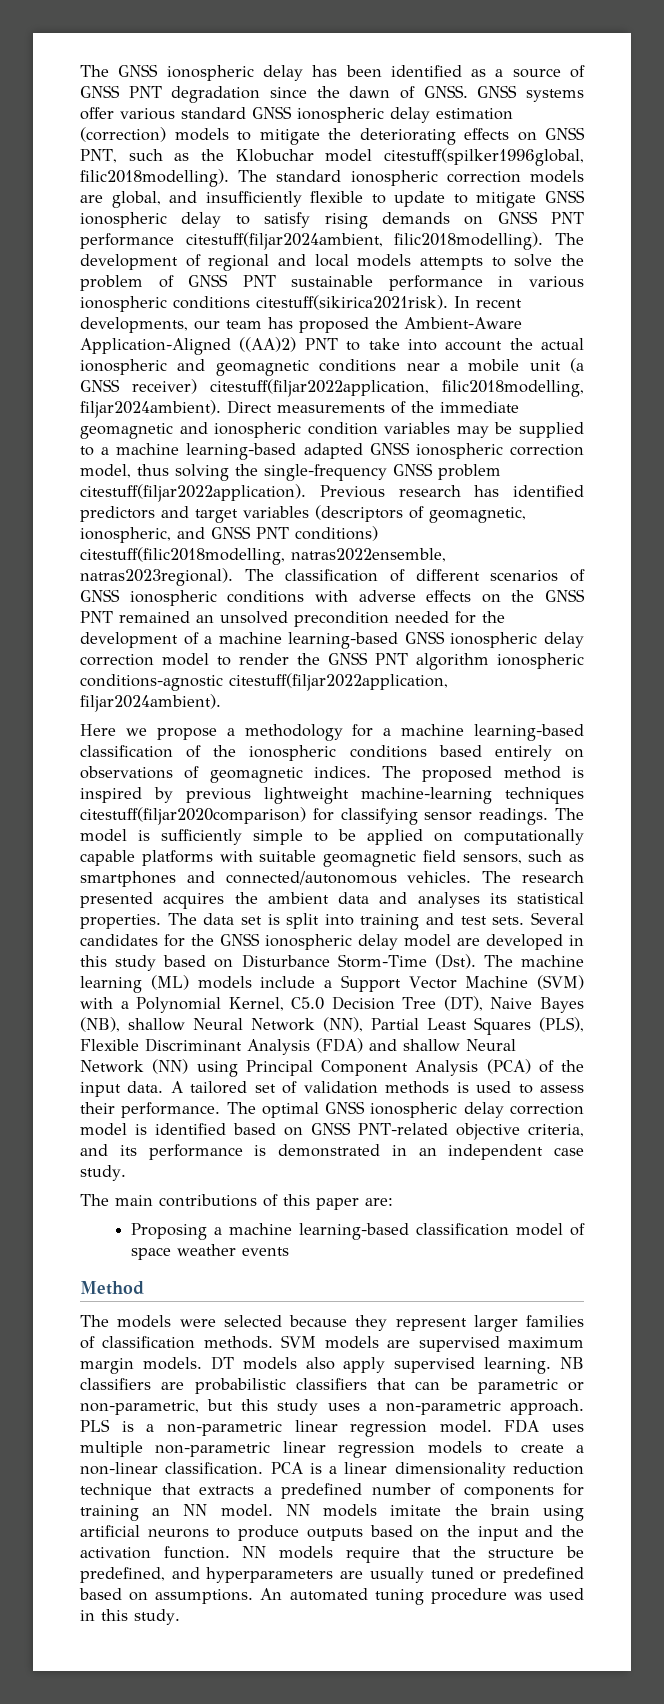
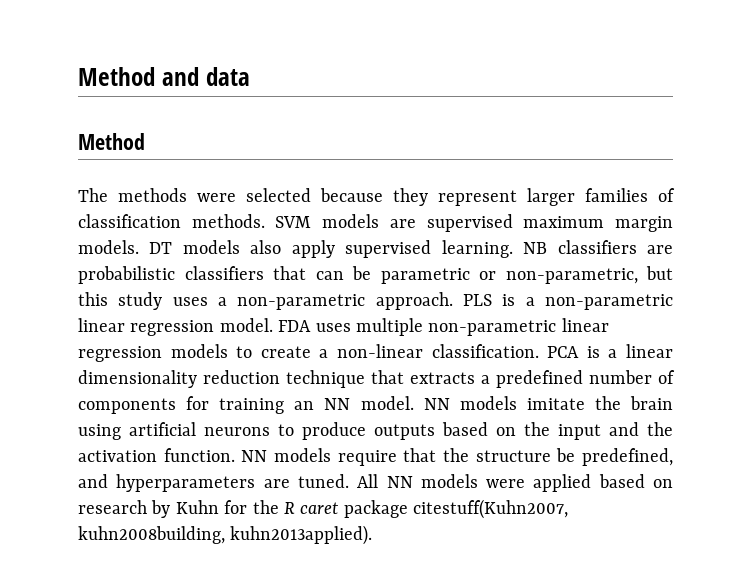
[80,64,586,81] [80,85,584,103] [80,106,513,123] [80,127,585,145] [80,148,584,166] [80,169,584,187] [80,190,585,208] [80,211,584,229] [80,232,584,250] [80,254,584,271] [80,274,584,291] [80,295,522,312] [80,317,522,333] [80,337,584,355] [80,358,584,376] [80,379,584,397] [80,400,519,418] [80,422,584,439] [80,442,584,460] [80,463,501,481] [80,484,584,502] [80,505,526,523] [80,526,378,543] [80,547,446,565] [80,568,585,586] [80,589,585,606] [80,611,505,627] [80,631,584,649] [80,652,584,670] [80,673,448,691] [80,694,221,712] [80,724,584,741] [80,745,585,761] [80,766,584,783] [80,787,584,804] [80,807,584,825] [80,829,584,845] [80,850,584,867] [80,871,584,887] [80,892,584,909] [80,912,584,930] [80,933,584,950] [80,954,584,971] [80,975,584,993] [80,996,584,1013] [80,1017,584,1035] [80,1038,516,1055] [80,1059,584,1077] [80,1081,584,1097] [80,1101,584,1118] [80,1122,584,1140] [80,1144,584,1160] [80,1165,126,1181] [80,1194,393,1210] [130,1223,585,1240] [130,1244,289,1260] The GNSS ionospheric delay has been identified as a source of GNSS PNT degradation since the dawn of GNSS. GNSS systems offer various standard GNSS ionospheric delay estimation (correction) models to mitigate the deteriorating effects on GNSS PNT, such as the Klobuchar model citestuff(spilker1996global, filic2018modelling). The standard ionospheric correction models are global, and insufficiently flexible to update to mitigate GNSS ionospheric delay to satisfy rising demands on GNSS PNT performance citestuff(filjar2024ambient, filic2018modelling). The development of regional and local models attempts to solve the problem of GNSS PNT sustainable performance in various ionospheric conditions citestuff(sikirica2021risk). In recent developments, our team has proposed the Ambient-Aware Application-Aligned ((AA)2) PNT to take into account the actual ionospheric and geomagnetic conditions near a mobile unit (a GNSS receiver) citestuff(filjar2022application, filic2018modelling, filjar2024ambient). Direct measurements of the immediate geomagnetic and ionospheric condition variables may be supplied to a machine learning-based adapted GNSS ionospheric correction model, thus solving the single-frequency GNSS problem citestuff(filjar2022application). Previous research has identified predictors and target variables (descriptors of geomagnetic, ionospheric, and GNSS PNT conditions) citestuff(filic2018modelling, natras2022ensemble, natras2023regional). The classification of different scenarios of GNSS ionospheric conditions with adverse effects on the GNSS PNT remained an unsolved precondition needed for the development of a machine learning-based GNSS ionospheric delay correction model to render the GNSS PNT algorithm ionospheric conditions-agnostic citestuff(filjar2022application, filjar2024ambient). // Here we propose a methodology for a machine learning-based classification of the ionospheric conditions based entirely on observations of geomagnetic indices. The proposed method is inspired by previous lightweight machine-learning techniques citestuff(filjar2020comparison) for classifying sensor readings. The model is sufficiently simple to be applied on computationally capable platforms with suitable geomagnetic field sensors, such as smartphones and connected/autonomous vehicles. The research presented acquires the ambient data and analyses its statistical properties. The data set is split into training and test sets. Several candidates for the GNSS ionospheric delay model are developed in this study based on Disturbance Storm-Time (Dst). The machine learning (ML) models include a Support Vector Machine (SVM) with a Polynomial Kernel, C5.0 Decision Tree (DT), Naive Bayes (NB), shallow Neural Network (NN), Partial Least Squares (PLS), Flexible Discriminant Analysis (FDA) and shallow Neural Network (NN) using Principal Component Analysis (PCA) of the input data. A tailored set of validation methods is used to assess their performance. The optimal GNSS ionospheric delay correction model is identified based on GNSS PNT-related objective criteria, and its performance is demonstrated in an independent case study. // The main contributions of this paper are: // Proposing a machine learning-based classification model of space weather events -> [78,67,250,86] Method and data
[117,1315,172,1328] models -> [118,188,187,202] methods
[369,1567,584,1583] [79,1588,584,1605] [80,1609,180,1625] usually tuned or predefined based on assumptions. An automated tuning procedure was used in this study. -> [297,474,673,492] [78,499,569,519] [78,525,373,545] tuned. All NN models were applied based on research by Kuhn for the R caret package citestuff(Kuhn2007, kuhn2008building, kuhn2013applied).

